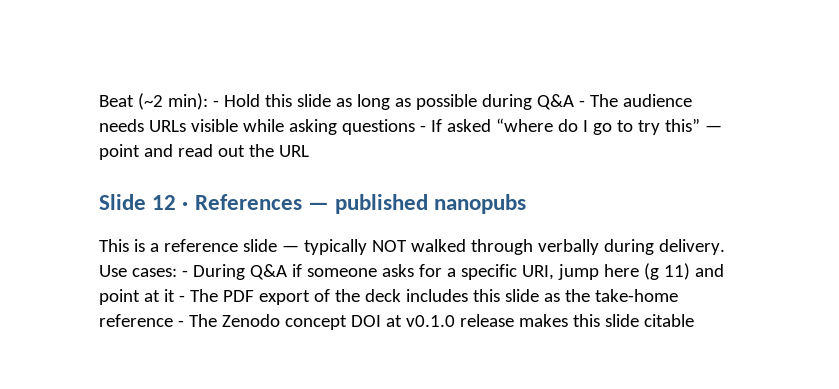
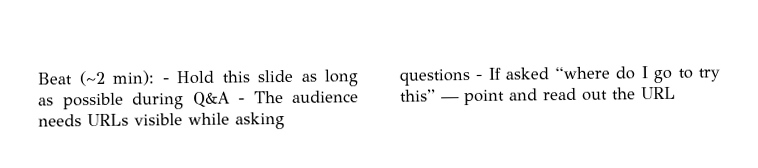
[99,194,527,214] [99,239,725,255] [99,263,724,280] [99,289,678,305] [99,314,694,330] // Slide 12 · References — published nanopubs // This is a reference slide — typically NOT walked through verbally during delivery. Use cases: - During Q&A if someone asks for a specific URI, jump here (g 11) and point at it - The PDF export of the deck includes this slide as the take-home reference - The Zenodo concept DOI at v0.1.0 release makes this slide citable -> (676, 93) none

